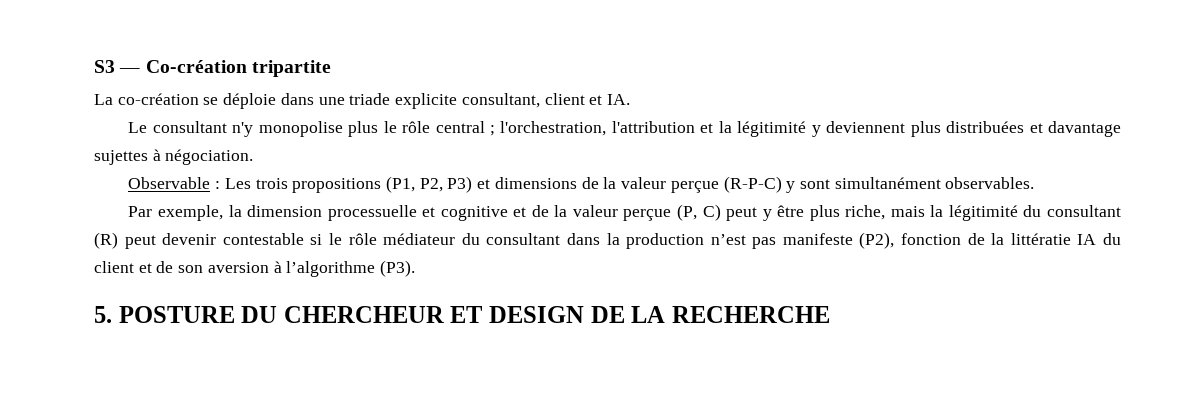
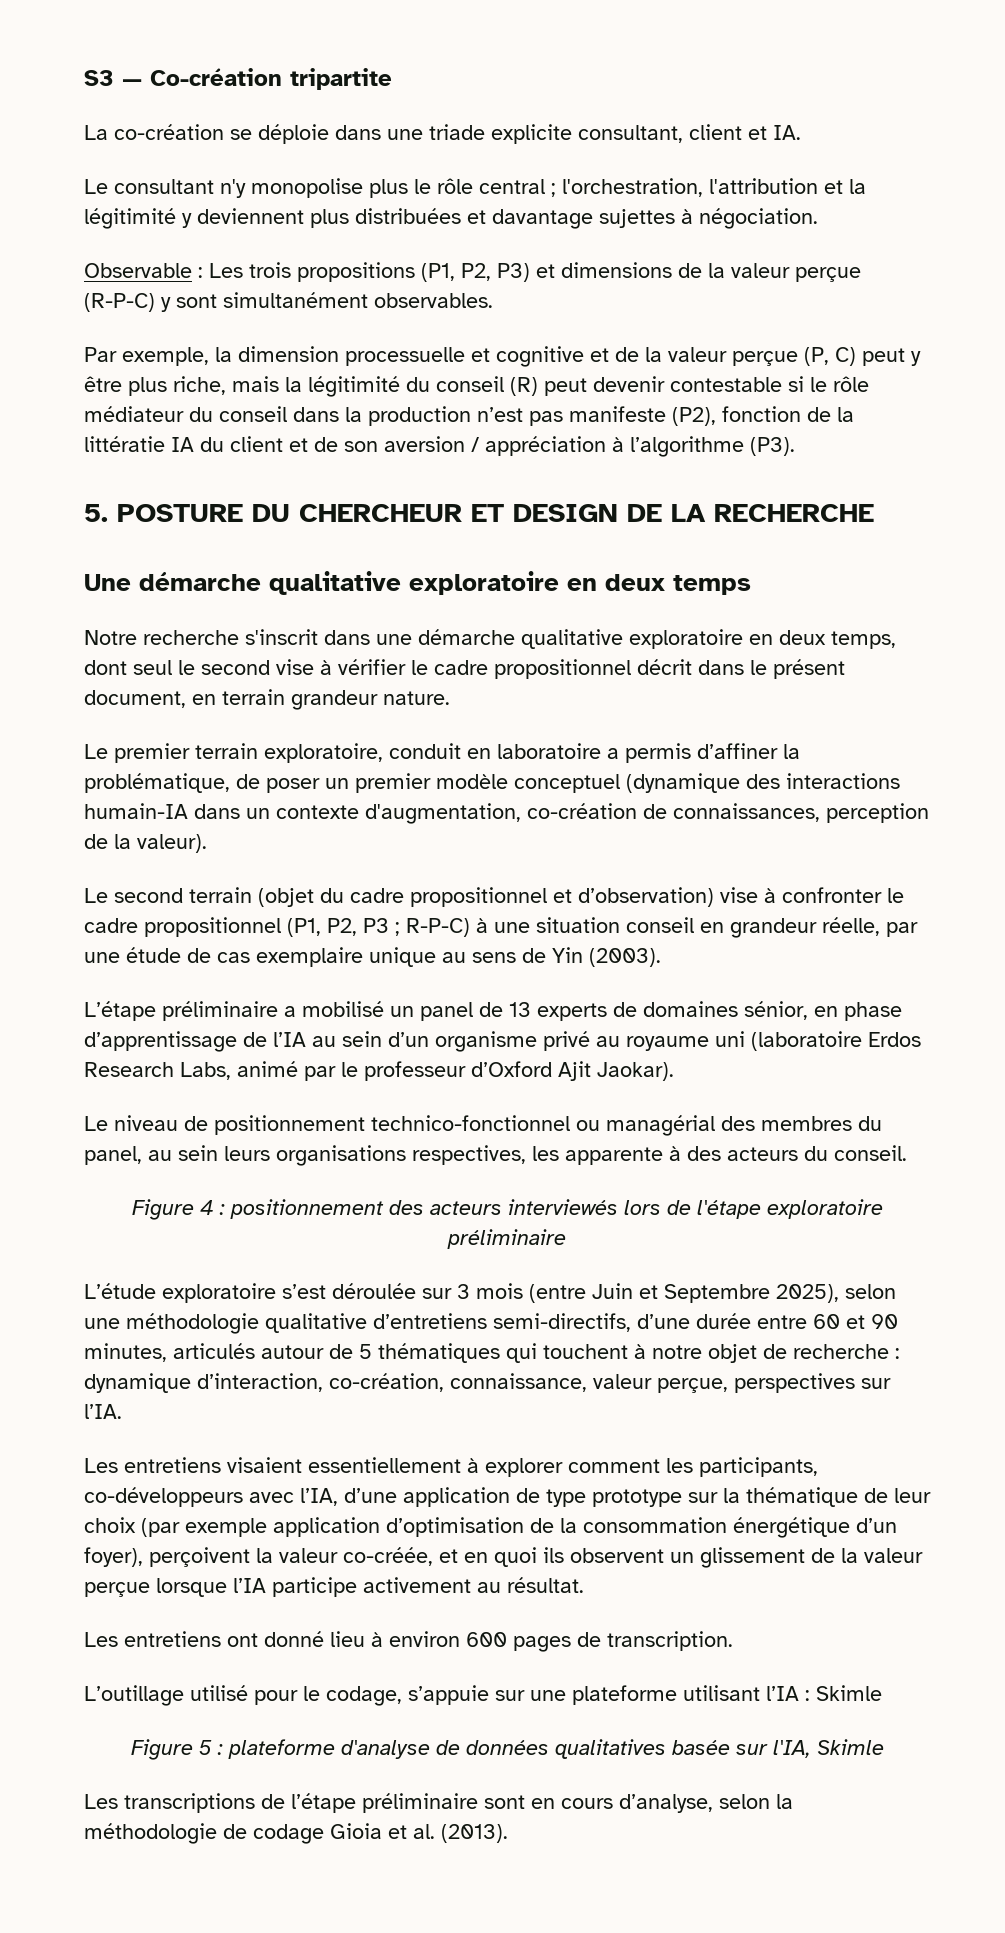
[1046,205,1121,217] consultant -> [436,376,504,392] conseil
[486,233,561,245] consultant -> [219,406,287,422] conseil
(269, 267) none -> [471,436,606,456] / appréciation
(830, 314) none -> [84,571,751,595] [84,629,896,649] [84,659,845,679] [84,689,450,710] [84,743,800,763] [84,773,900,793] [84,803,929,824] [84,834,207,853] [84,887,904,907] [84,917,918,938] [84,947,661,967] [84,1001,902,1021] [84,1031,921,1052] [84,1061,674,1081] [84,1115,882,1136] [84,1145,907,1166] [131,1199,883,1220] [447,1229,566,1249] [84,1283,896,1303] [84,1313,898,1334] [84,1343,900,1363] [84,1373,891,1393] [84,1404,122,1419] [84,1457,818,1477] [84,1487,931,1507] [84,1517,897,1538] [84,1547,923,1568] [84,1577,584,1597] [84,1631,733,1652] [84,1685,882,1706] [130,1739,884,1760] [84,1793,793,1813] [84,1823,508,1844] // Une démarche qualitative exploratoire en deux temps // Notre recherche s'inscrit dans une démarche qualitative exploratoire en deux temps, dont seul le second vise à vérifier le cadre propositionnel décrit dans le présent document, en terrain grandeur nature. // Le premier terrain exploratoire, conduit en laboratoire a permis d’affiner la problématique, de poser un premier modèle conceptuel (dynamique des interactions humain-IA dans un contexte d'augmentation, co-création de connaissances, perception de la valeur). // Le second terrain (objet du cadre propositionnel et d’observation) vise à confronter le cadre propositionnel (P1, P2, P3 ; R-P-C) à une situation conseil en grandeur réelle, par une étude de cas exemplaire unique au sens de Yin (2003). // L’étape préliminaire a mobilisé un panel de 13 experts de domaines sénior, en phase d’apprentissage de l’IA au sein d’un organisme privé au royaume uni (laboratoire Erdos Research Labs, animé par le professeur d’Oxford Ajit Jaokar). // Le niveau de positionnement technico-fonctionnel ou managérial des membres du panel, au sein leurs organisations respectives, les apparente à des acteurs du conseil. // Figure 4 : positionnement des acteurs interviewés lors de l'étape exploratoire préliminaire // L’étude exploratoire s’est déroulée sur 3 mois (entre Juin et Septembre 2025), selon une méthodologie qualitative d’entretiens semi-directifs, d’une durée entre 60 et 90 minutes, articulés autour de 5 thématiques qui touchent à notre objet de recherche : dynamique d’interaction, co-création, connaissance, valeur perçue, perspectives sur l’IA. // Les entretiens visaient essentiellement à explorer comment les participants, co-développeurs avec l’IA, d’une application de type prototype sur la thématique de leur choix (par exemple application d’optimisation de la consommation énergétique d’un foyer), perçoivent la valeur co-créée, et en quoi ils observent un glissement de la valeur perçue lorsque l’IA participe activement au résultat. // Les entretiens ont donné lieu à environ 600 pages de transcription. // L’outillage utilisé pour le codage, s’appuie sur une plateforme utilisant l’IA : Skimle // Figure 5 : plateforme d'analyse de données qualitatives basée sur l'IA, Skimle // Les transcriptions de l’étape préliminaire sont en cours d’analyse, selon la méthodologie de codage Gioia et al. (2013).

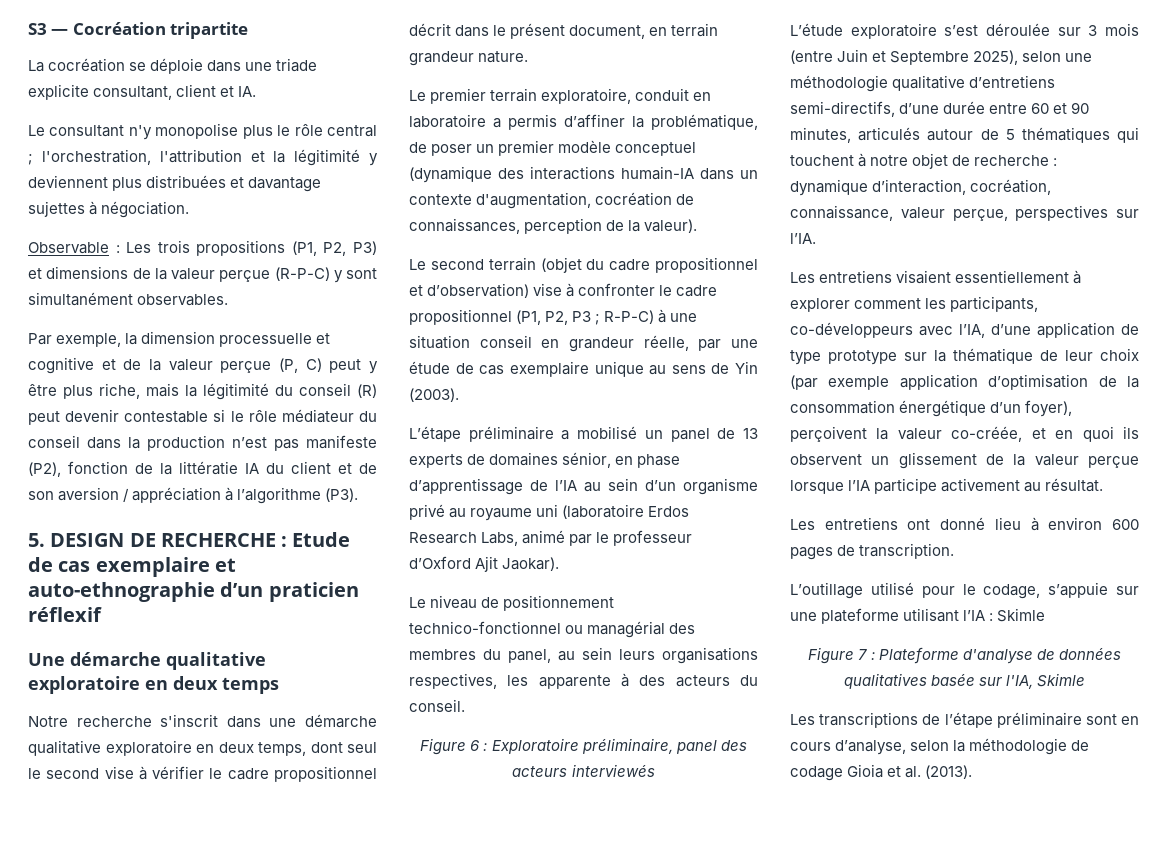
[150,68,282,86] Co-création -> [72,22,166,35] Cocréation
[114,124,224,140] co-création -> [48,58,126,72] cocréation
[117,504,504,522] POSTURE DU CHERCHEUR ET -> (45, 540) none
[671,504,706,522] LA -> (156, 540) none
(874, 513) none -> [281,532,351,547] [28,557,236,577] [28,582,359,602] [28,607,102,622] : Etude de cas exemplaire et auto-ethnographie d’un praticien réflexif
[527,803,637,819] co-création -> [595,192,673,206] cocréation
[199,1199,883,1219] [447,1229,566,1249] 4 : positionnement des acteurs interviewés lors de l'étape exploratoire préliminaire -> [470,738,747,754] [512,764,655,777] 6 : Exploratoire préliminaire, panel des acteurs interviewés
[329,1373,444,1392] co-création, -> [970,179,1052,195] cocréation,
[198,1739,335,1759] 5 : plateforme -> [857,647,959,664] 7 : Plateforme

